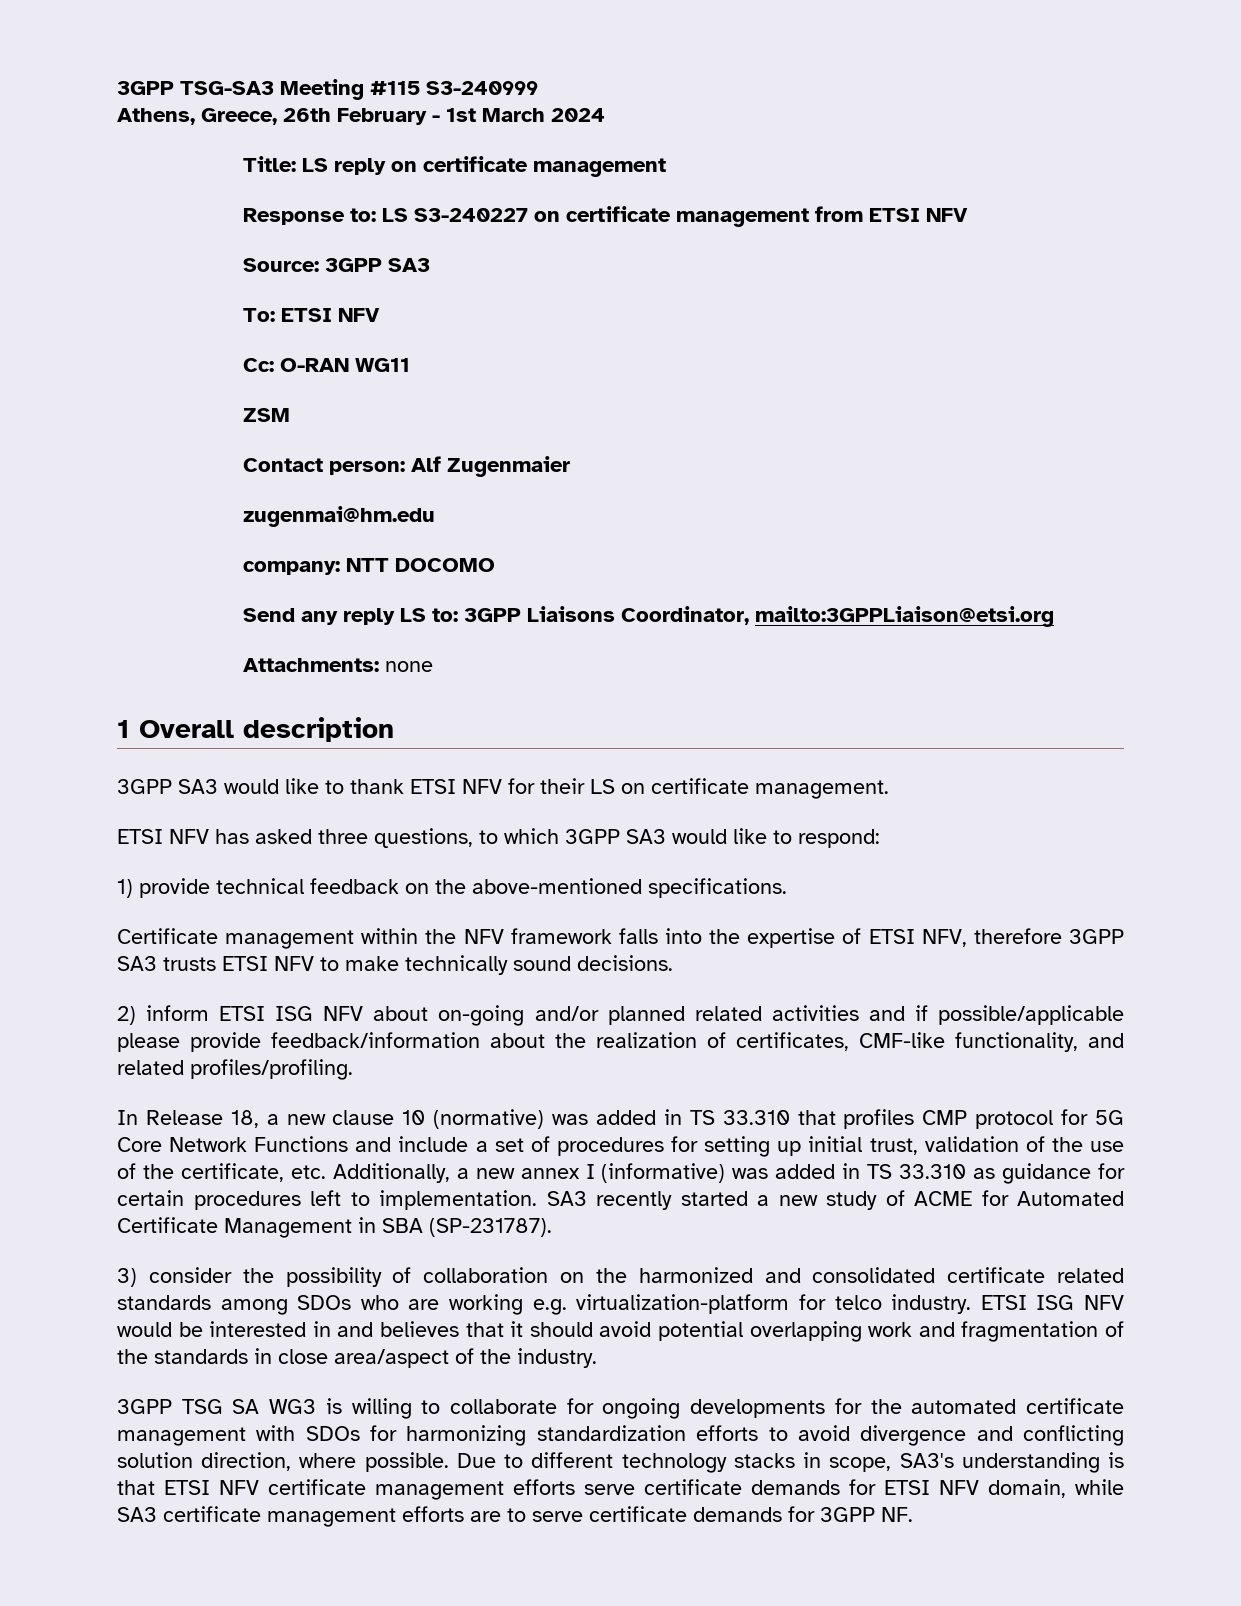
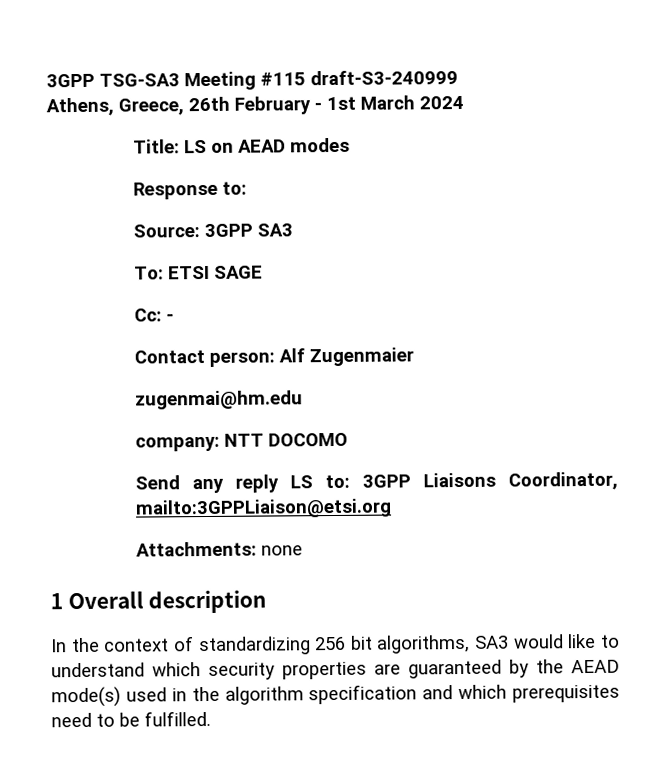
[426,81,538,95] S3-240999 -> [310,70,458,86] draft-S3-240999
[333,156,666,177] [242,206,968,227] reply on certificate management // Response to: LS S3-240227 on certificate management from ETSI NFV -> [211,137,351,153] [133,181,248,200] on AEAD modes // Response to:
[337,308,380,322] NFV -> [214,265,264,279] SAGE
[279,358,410,372] [242,408,290,422] O-RAN WG11 // ZSM -> [166,313,175,322] -
[117,778,889,799] [117,828,880,848] [117,878,787,898] [117,928,1124,949] [117,955,673,975] [117,1005,1124,1026] [117,1032,1124,1052] [117,1059,353,1080] [117,1109,1125,1129] [117,1136,1124,1157] [117,1163,1126,1184] [117,1190,1124,1210] [117,1217,552,1238] [117,1267,1124,1287] [117,1294,1125,1315] [117,1321,1125,1342] [117,1348,597,1368] [117,1398,1124,1419] [117,1425,1124,1446] [117,1452,1125,1473] [117,1479,1124,1500] [117,1506,913,1527] 3GPP SA3 would like to thank ETSI NFV for their LS on certificate management. // ETSI NFV has asked three questions, to which 3GPP SA3 would like to respond: // 1) provide technical feedback on the above-mentioned specifications. // Certificate management within the NFV framework falls into the expertise of ETSI NFV, therefore 3GPP SA3 trusts ETSI NFV to make technically sound decisions. // 2) inform ETSI ISG NFV about on-going and/or planned related activities and if possible/applicable please provide feedback/information about the realization of certificates, CMF-like functionality, and related profiles/profiling. // In Release 18, a new clause 10 (normative) was added in TS 33.310 that profiles CMP protocol for 5G Core Network Functions and include a set of procedures for setting up initial trust, validation of the use of the certificate, etc. Additionally, a new annex I (informative) was added in TS 33.310 as guidance for certain procedures left to implementation. SA3 recently started a new study of ACME for Automated Certificate Management in SBA (SP-231787). // 3) consider the possibility of collaboration on the harmonized and consolidated certificate related standards among SDOs who are working e.g. virtualization-platform for telco industry. ETSI ISG NFV would be interested in and believes that it should avoid potential overlapping work and fragmentation of the standards in close area/aspect of the industry. // 3GPP TSG SA WG3 is willing to collaborate for ongoing developments for the automated certificate management with SDOs for harmonizing standardization efforts to avoid divergence and conflicting solution direction, where possible. Due to different technology stacks in scope, SA3's understanding is that ETSI NFV certificate management efforts serve certificate demands for ETSI NFV domain, while SA3 certificate management efforts are to serve certificate demands for 3GPP NF. -> [51,633,620,656] [51,659,620,680] [51,684,620,708] [51,710,211,728] In the context of standardizing 256 bit algorithms, SA3 would like to understand which security properties are guaranteed by the AEAD mode(s) used in the algorithm specification and which prerequisites need to be fulfilled.

